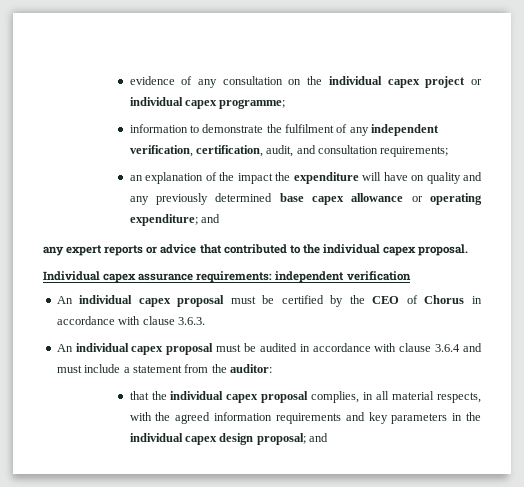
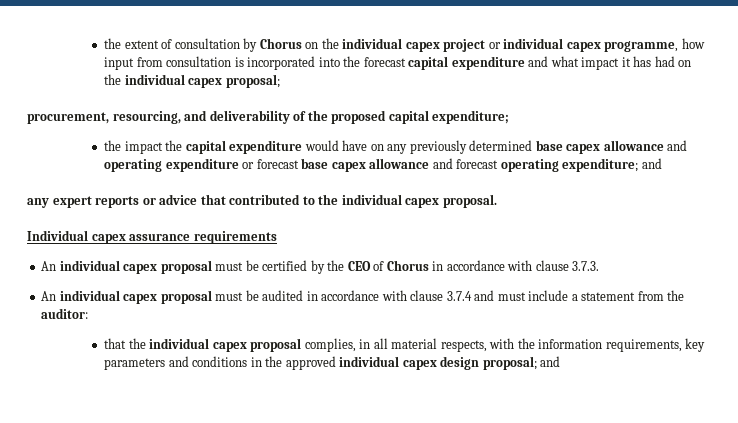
[129,76,283,88] evidence of any consultation -> [104,38,302,52] the extent of consultation by Chorus
[219,99,286,109] [129,124,440,136] [129,145,449,157] [129,172,483,184] programme; // information to demonstrate the fulfilment of any independent verification, certification, audit, and consultation requirements; // an explanation of the impact the expenditure will have on quality and -> [604,38,705,52] [104,56,692,70] [104,74,280,88] [27,110,510,124] [104,140,384,154] programme, how input from consultation is incorporated into the forecast capital expenditure and what impact it has had on the individual capex proposal; // procurement, resourcing, and deliverability of the proposed capital expenditure; // the impact the capital expenditure would have on
[411,196,423,202] or -> [667,140,688,151] [104,158,499,172] and operating expenditure or forecast base capex allowance and forecast
[196,271,411,283] requirements: independent verification -> [193,231,277,244] requirements
[177,317,205,325] 3.6.3. -> [572,261,600,271] 3.7.3.
[435,344,461,352] 3.6.4 -> [446,291,472,301] 3.7.4
[175,412,448,424] agreed information requirements and key parameters -> [538,338,706,352] [104,356,248,370] information requirements, key parameters and conditions
(481, 416) none -> [285,356,336,370] approved

